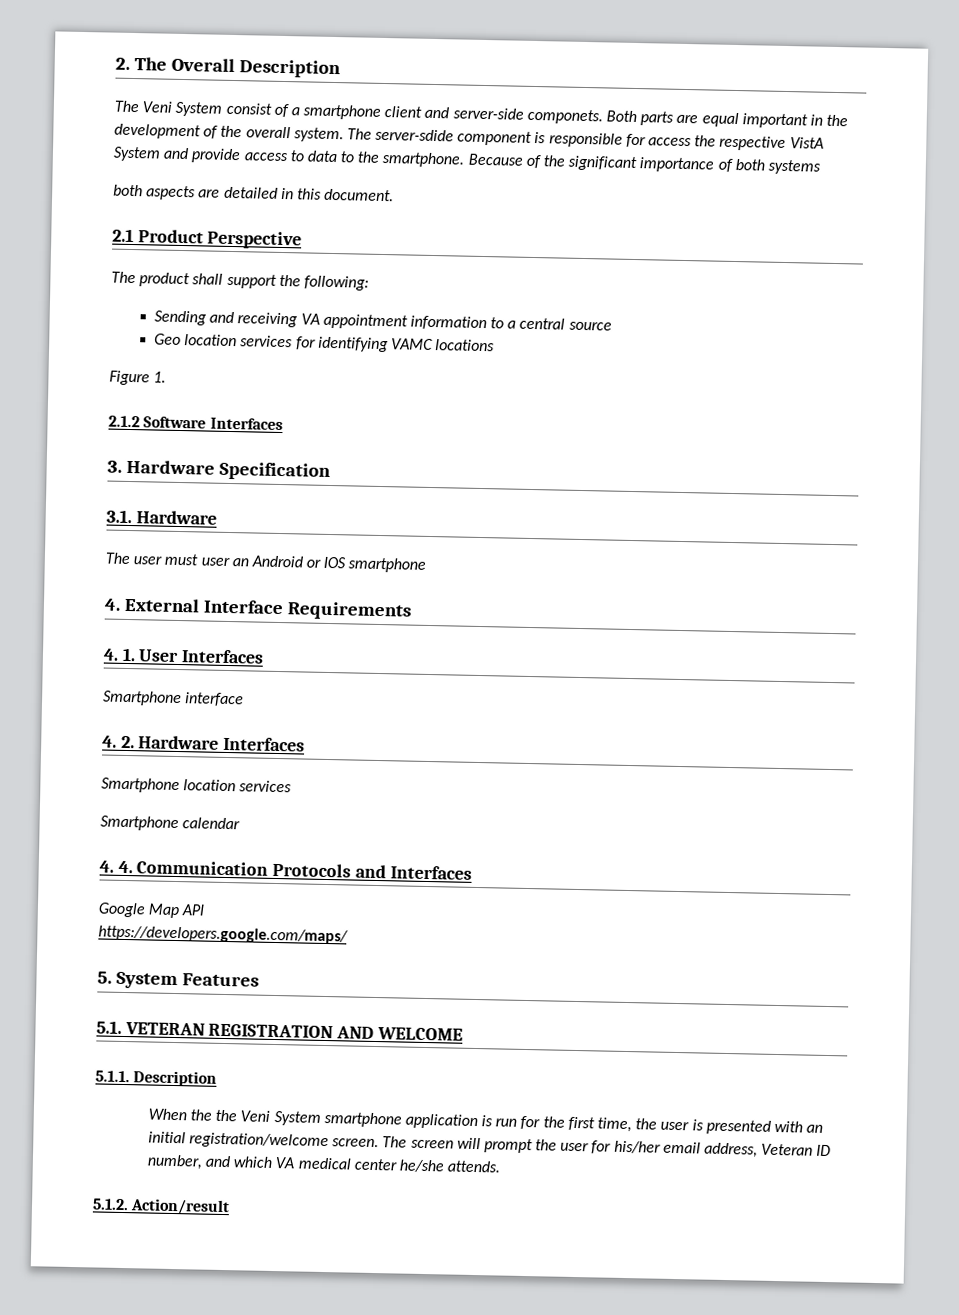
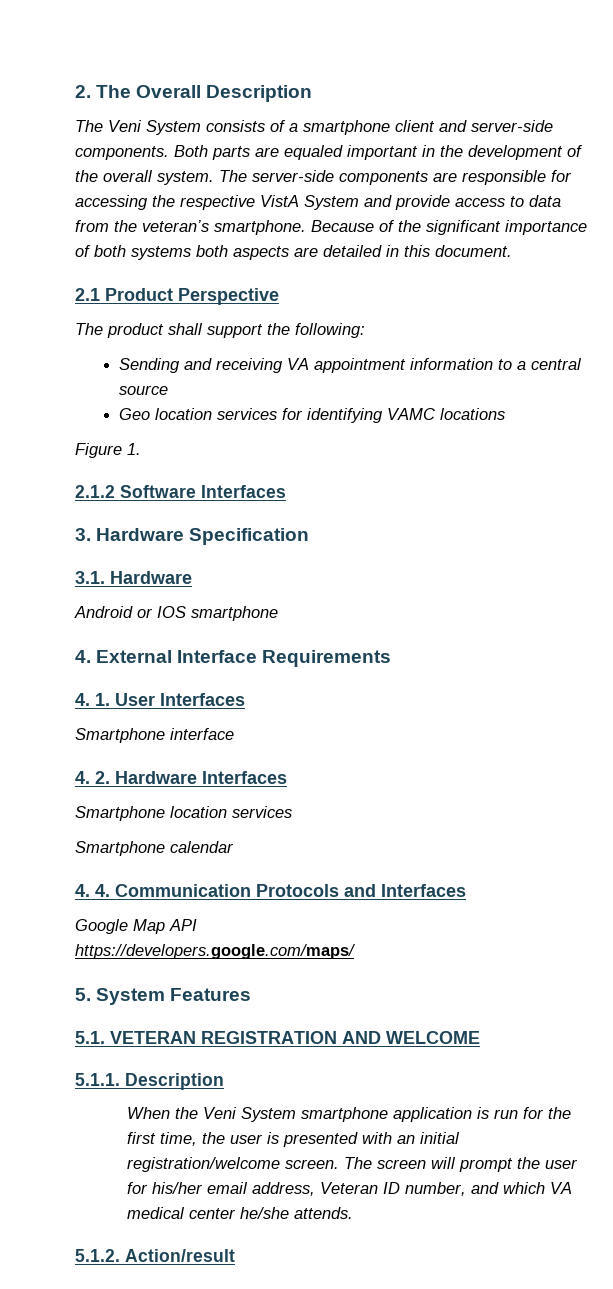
[225,102,272,115] consist -> [206,120,265,132] consists
[526,108,603,125] componets. -> [75,146,169,160] components.
[701,112,739,128] equal -> [284,145,343,160] equaled
[375,128,547,146] server-sdide component is -> [252,170,457,185] server-side components are
[648,137,693,147] access -> [75,195,148,210] accessing
[340,151,381,163] to the -> [75,220,209,232] from the veteran’s
(821, 167) // -> (191, 253) none
[105,552,249,567] The user must user an -> (192, 577) none
[215,1109,238,1122] the -> (198, 1113) none

